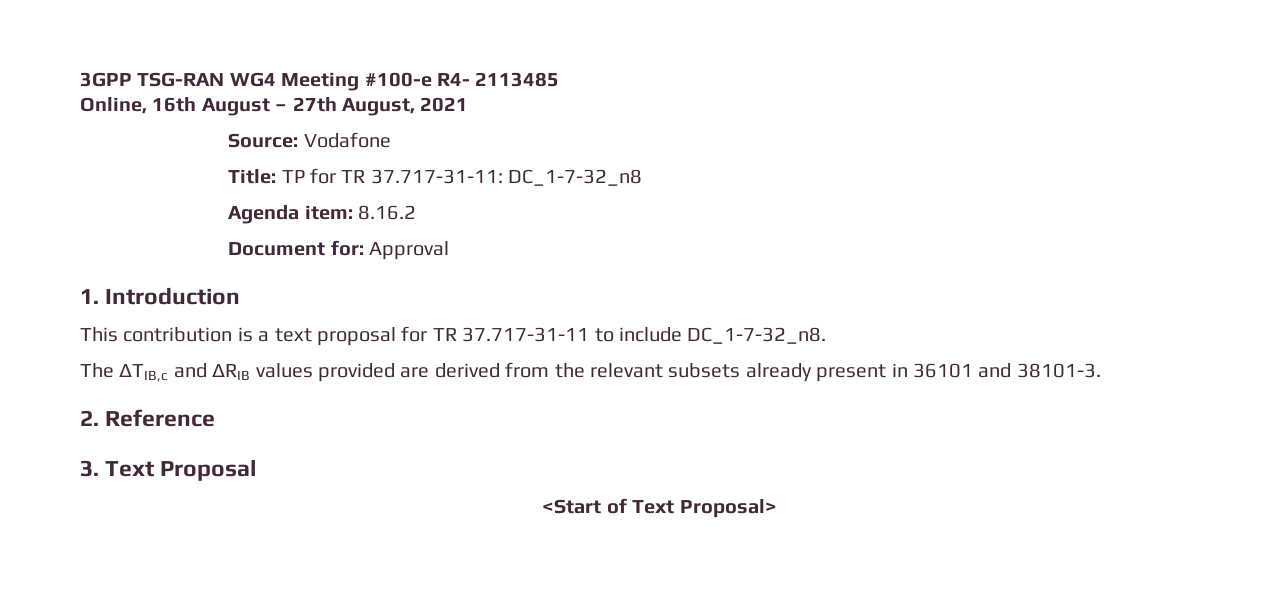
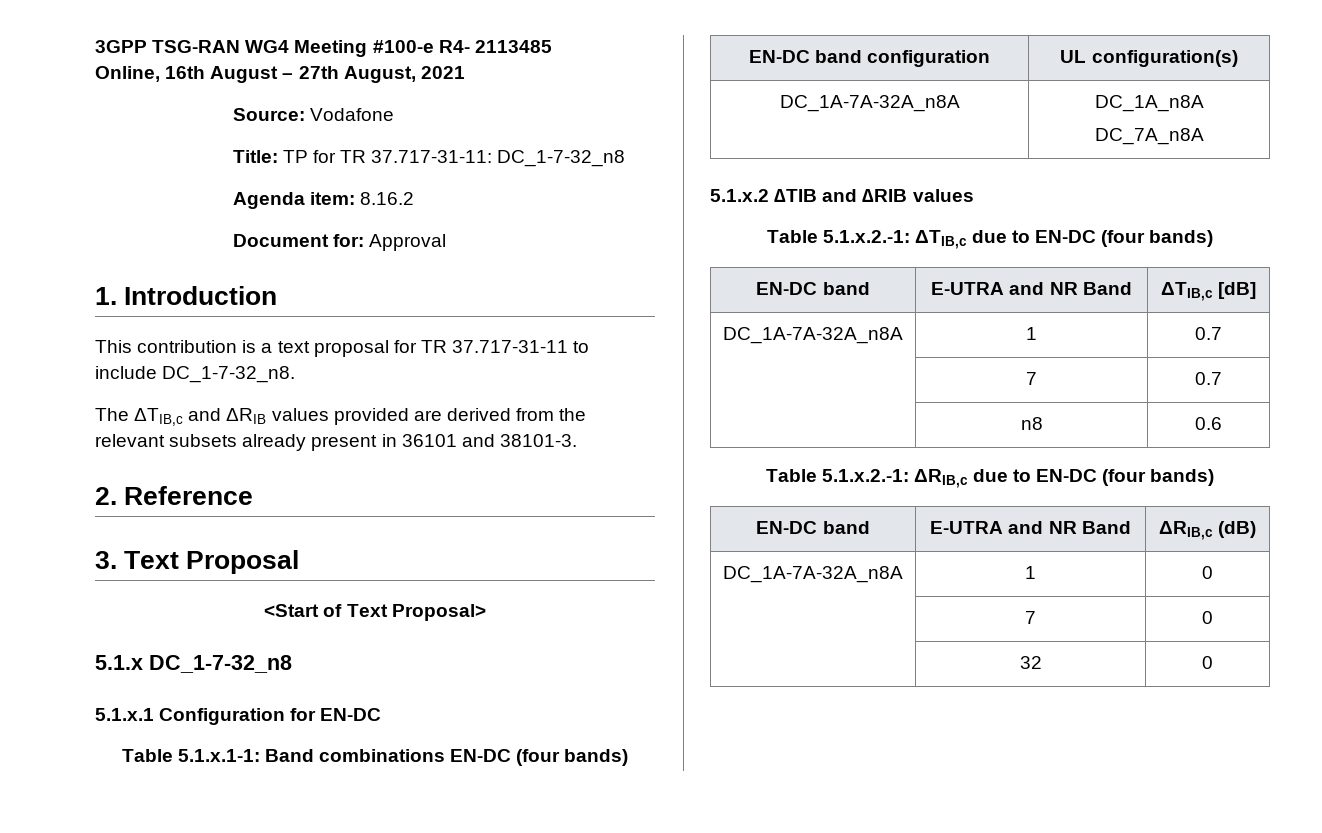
(777, 508) none -> [95,655,292,673] [95,708,382,725] [121,749,629,766] [748,50,991,67] [1060,50,1238,67] [779,95,960,112] [1094,95,1204,112] [1094,128,1204,145] [710,189,974,202] [766,230,1214,249] [756,282,870,295] [931,282,1132,295] [1160,282,1257,301] [723,327,903,344] [1026,327,1037,340] [1195,327,1222,340] [1026,372,1037,385] [1195,372,1222,385] [1020,417,1043,430] [1195,417,1222,430] [765,469,1215,488] [756,521,870,534] [930,521,1131,534] [1158,521,1257,540] [723,566,903,583] [1025,566,1036,579] [1202,566,1213,579] [1025,611,1036,624] [1202,611,1213,624] [1019,656,1042,669] [1202,656,1213,669] // 5.1.x DC_1-7-32_n8 // 5.1.x.1 Configuration for EN-DC // Table 5.1.x.1-1: Band combinations EN-DC (four bands) // EN-DC band configuration | UL configuration(s) // DC_1A-7A-32A_n8A | DC_1A_n8A // DC_7A_n8A // 5.1.x.2 ∆TIB and ∆RIB values // Table 5.1.x.2.-1: ΔTIB,c due to EN-DC (four bands) // EN-DC band | E-UTRA and NR Band | ΔTIB,c [dB] // DC_1A-7A-32A_n8A | 1 | 0.7 // | 7 | 0.7 // | n8 | 0.6 // Table 5.1.x.2.-1: ΔRIB,c due to EN-DC (four bands) // EN-DC band | E-UTRA and NR Band | ΔRIB,c (dB) // DC_1A-7A-32A_n8A | 1 | 0 // | 7 | 0 // | 32 | 0

